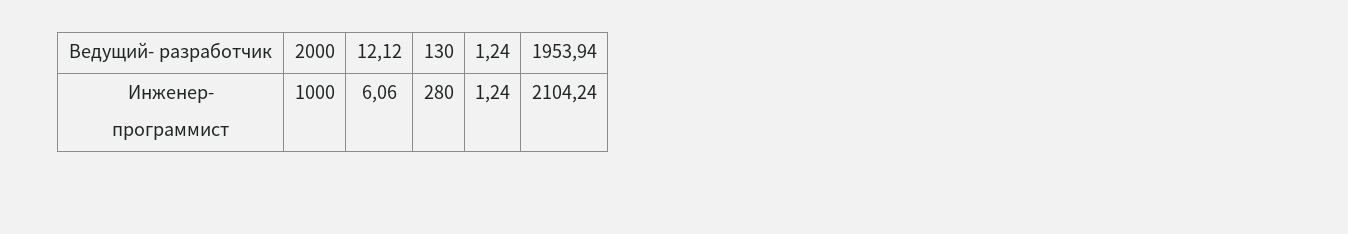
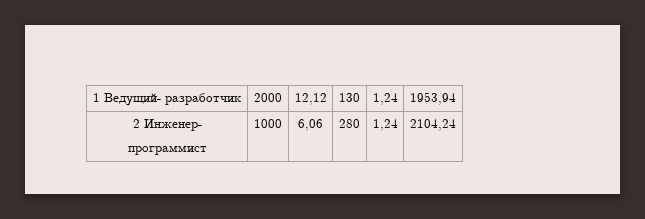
(69, 52) none -> [93,93,100,102] 1
(597, 53) none -> [132,119,140,128] 2

